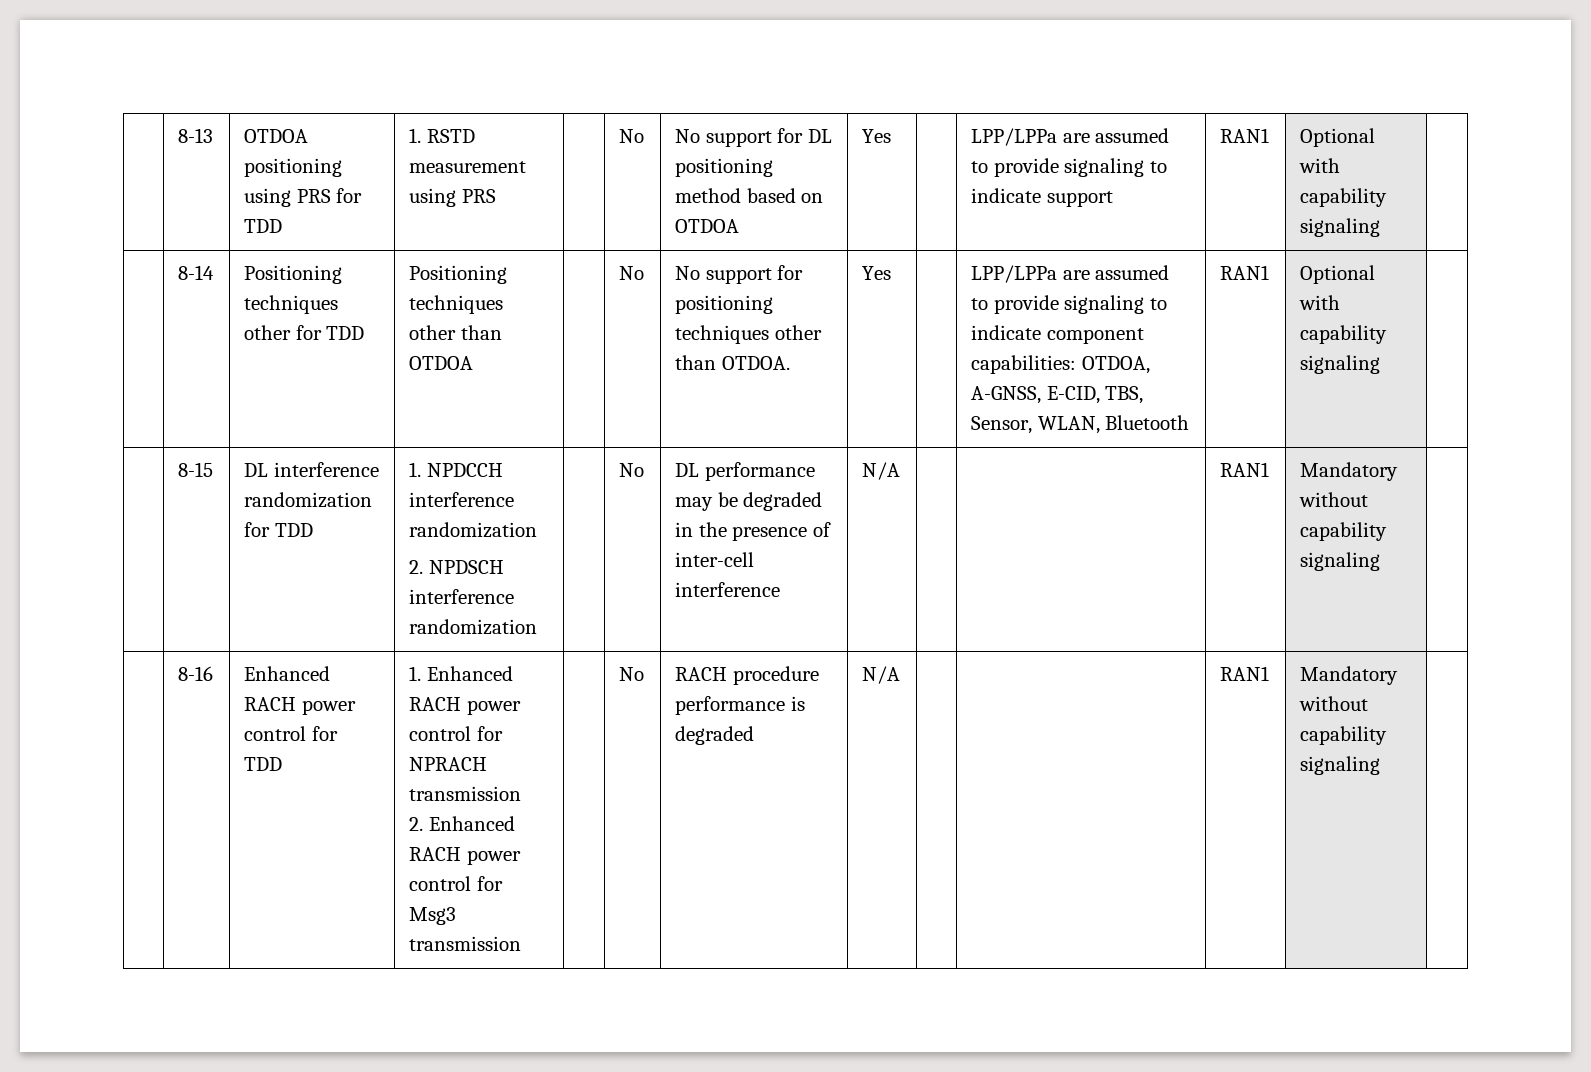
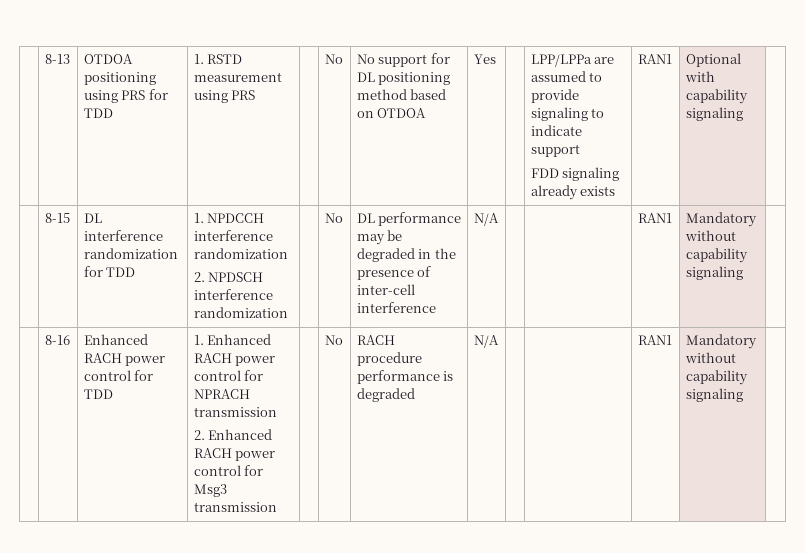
[1220,128,1270,143] [1300,128,1376,147] [1299,158,1341,173] [1300,188,1388,207] [1300,218,1381,237] [178,265,215,280] [244,265,343,284] [244,295,339,314] [244,325,365,340] [409,265,508,284] [409,295,504,314] [409,325,502,340] [409,356,474,370] [619,266,645,280] [675,265,804,284] [675,295,774,314] [675,325,822,344] [675,355,790,370] [862,266,892,280] [971,265,1170,283] [971,295,1167,314] [971,325,1144,344] [971,355,1150,374] [971,386,1144,404] [971,415,1190,434] | RAN1 | Optional with capability signaling | // | 8-14 | Positioning techniques other for TDD | Positioning techniques other than OTDOA | | No | No support for positioning techniques other than OTDOA. | Yes | | LPP/LPPa are assumed to provide signaling to indicate component capabilities: OTDOA, A-GNSS, E-CID, TBS, Sensor, WLAN, Bluetooth -> [530,167,620,181] [530,185,616,200] // FDD signaling already exists

